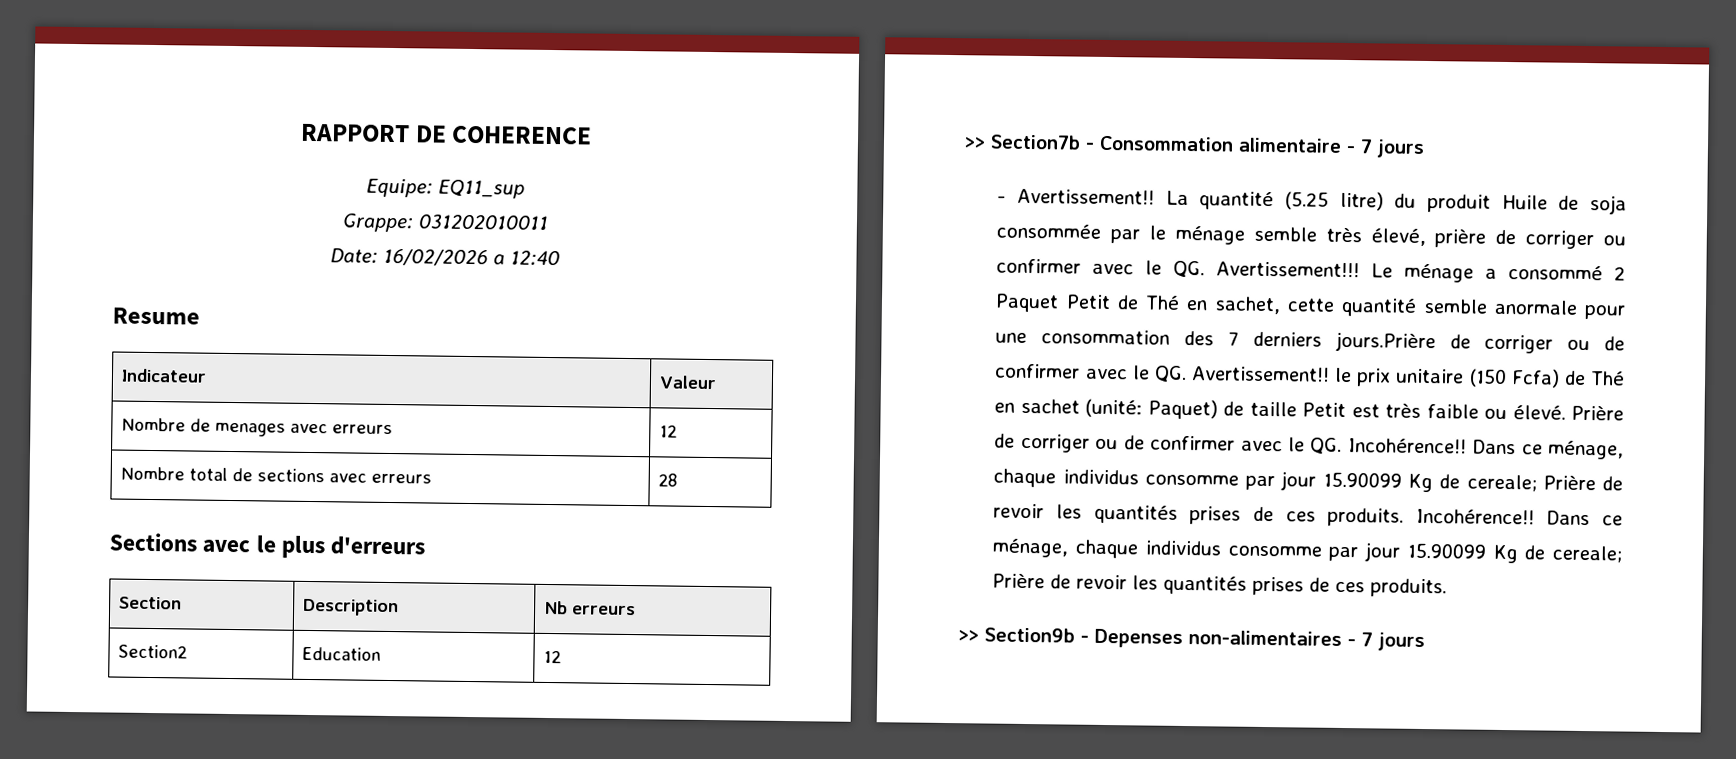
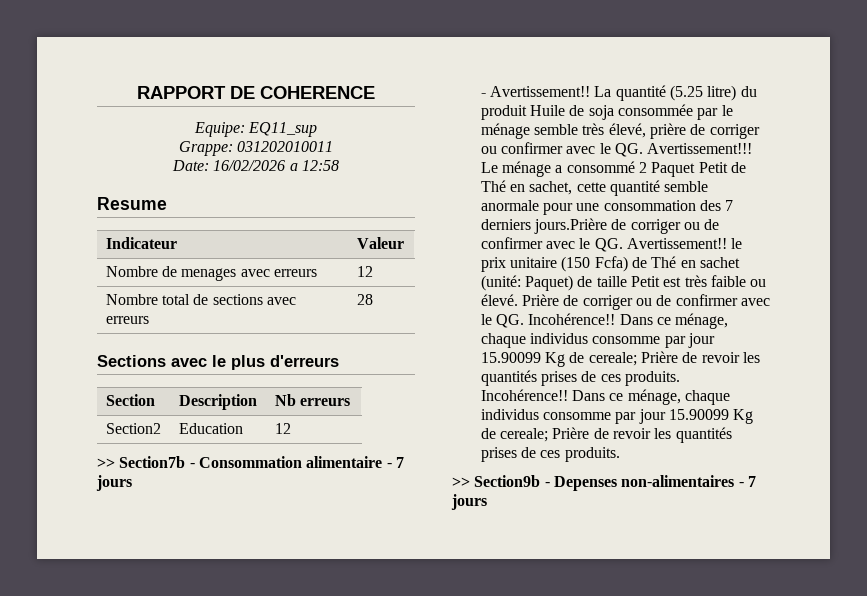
[509,250,560,267] 12:40 -> [301,160,339,171] 12:58

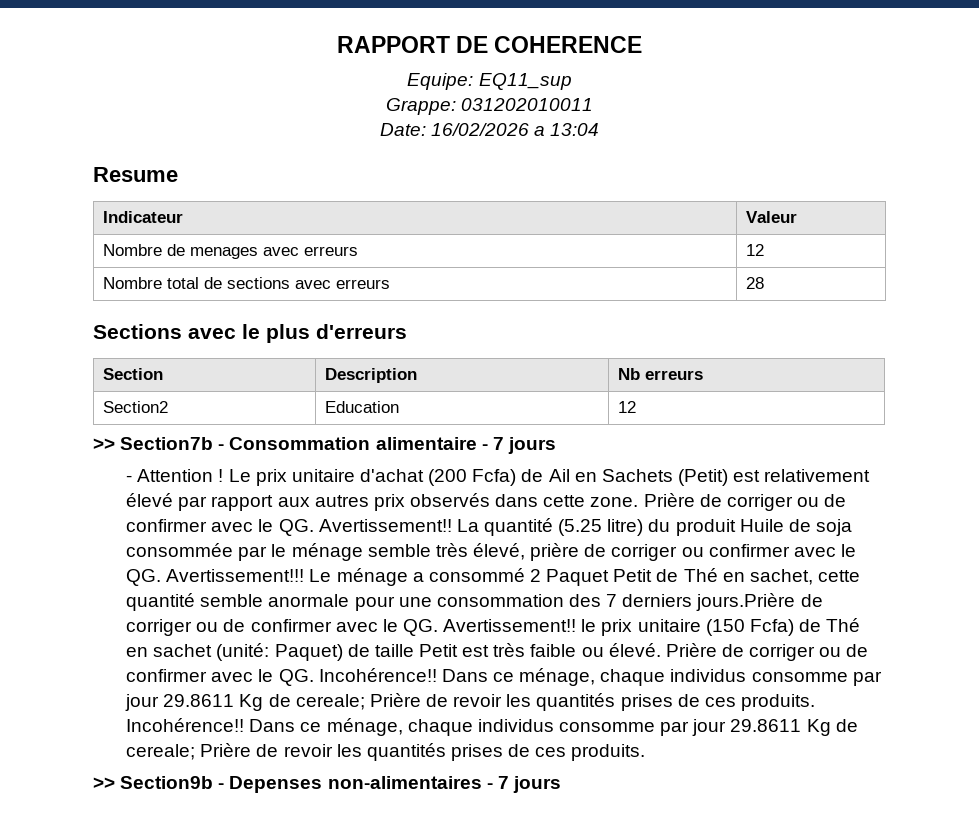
[301,160,339,171] 12:58 -> [550,123,600,136] 13:04
(486, 95) none -> [137,469,871,486] [126,493,847,511] [126,519,314,536] Attention ! Le prix unitaire d'achat (200 Fcfa) de Ail en Sachets (Petit) est relativement élevé par rapport aux autres prix observés dans cette zone. Prière de corriger ou de confirmer avec le QG.
[480,352,541,363] 15.90099 -> [163,694,235,707] 29.8611
[669,409,730,420] 15.90099 -> [730,719,802,732] 29.8611

